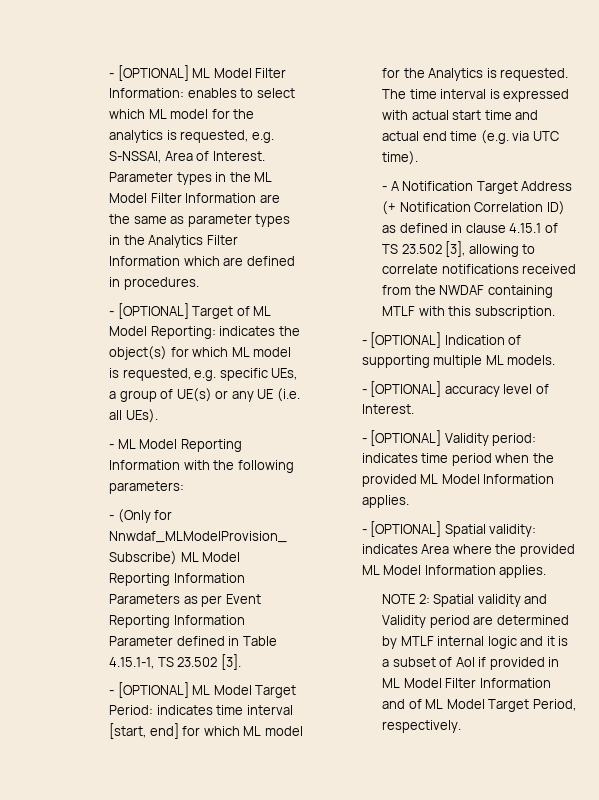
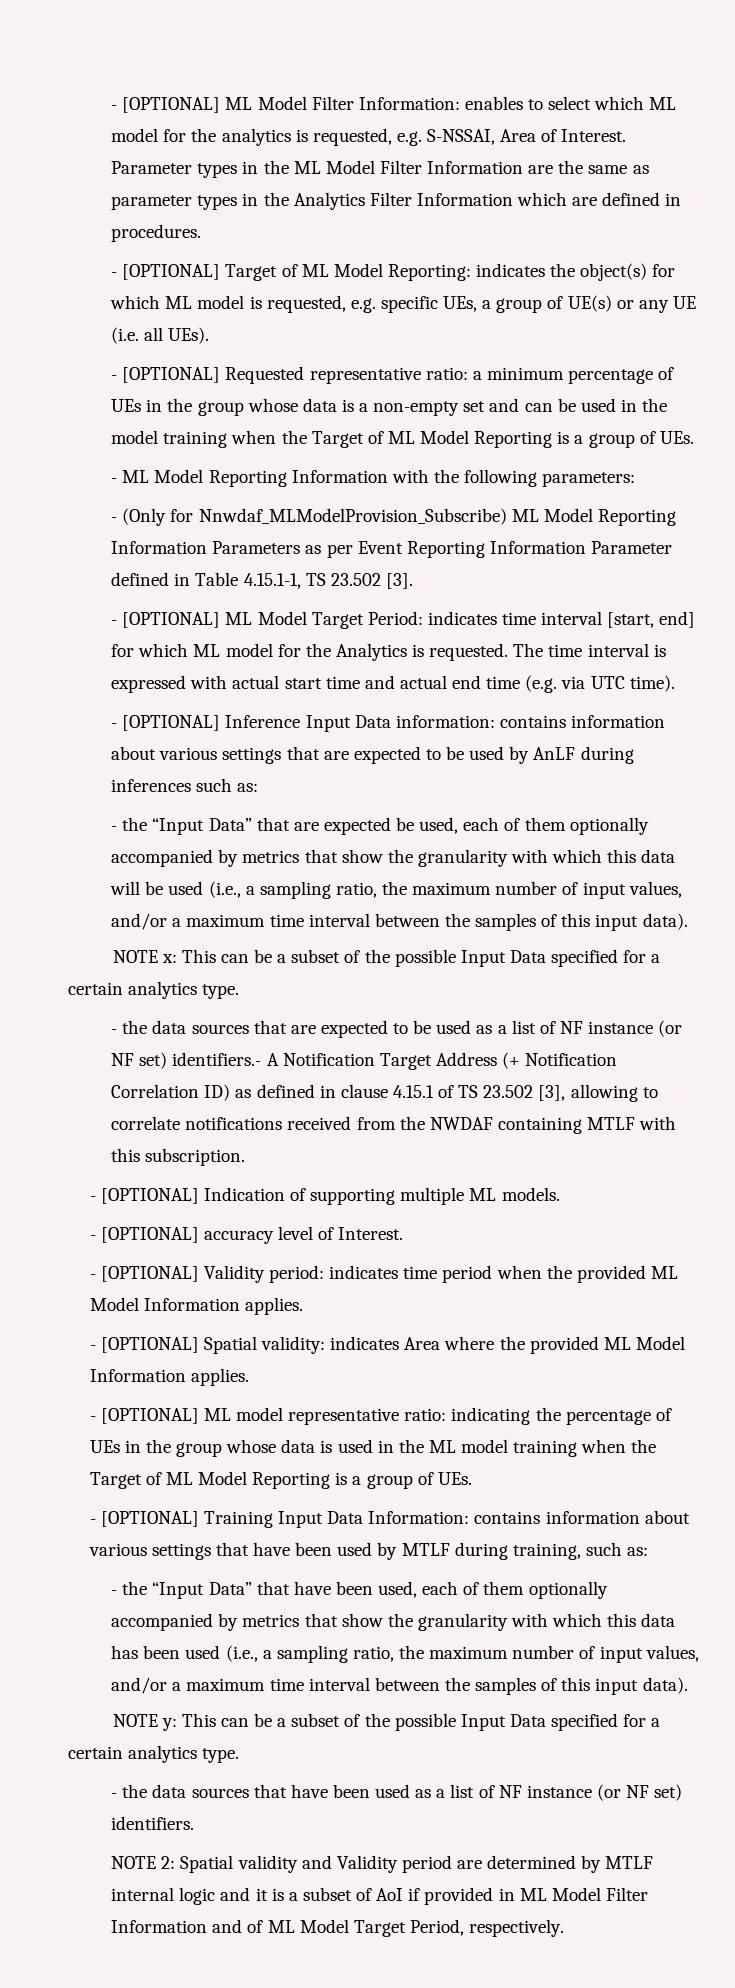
(158, 416) none -> [111,366,675,384] [111,398,668,416] [111,430,694,448] // - [OPTIONAL] Requested representative ratio: a minimum percentage of UEs in the group whose data is a non-empty set and can be used in the model training when the Target of ML Model Reporting is a group of UEs.
(388, 188) none -> [122,715,666,732] [111,746,634,764] [111,778,259,792] [111,817,649,835] [111,849,676,867] [110,881,682,899] [111,913,688,931] [112,949,661,967] [68,981,240,999] [111,1020,683,1038] [111,1052,262,1069] [OPTIONAL] Inference Input Data information: contains information about various settings that are expected to be used by AnLF during inferences such as: // - the “Input Data” that are expected be used, each of them optionally accompanied by metrics that show the granularity with which this data will be used (i.e., a sampling ratio, the maximum number of input values, and/or a maximum time interval between the samples of this input data). // NOTE x: This can be a subset of the possible Input Data specified for a certain analytics type. // - the data sources that are expected to be used as a list of NF instance (or NF set) identifiers.-
(547, 571) none -> [89,1407,672,1425] [89,1439,657,1457] [89,1471,472,1489] [89,1510,690,1528] [88,1542,649,1560] [111,1581,608,1599] [111,1613,676,1631] [111,1645,699,1663] [111,1677,688,1695] [112,1713,661,1731] [68,1745,240,1763] [111,1784,683,1801] [111,1816,195,1830] // - [OPTIONAL] ML model representative ratio: indicating the percentage of UEs in the group whose data is used in the ML model training when the Target of ML Model Reporting is a group of UEs. // - [OPTIONAL] Training Input Data Information: contains information about various settings that have been used by MTLF during training, such as: // - the “Input Data” that have been used, each of them optionally accompanied by metrics that show the granularity with which this data has been used (i.e., a sampling ratio, the maximum number of input values, and/or a maximum time interval between the samples of this input data). // NOTE y: This can be a subset of the possible Input Data specified for a certain analytics type. // - the data sources that have been used as a list of NF instance (or NF set) identifiers.

